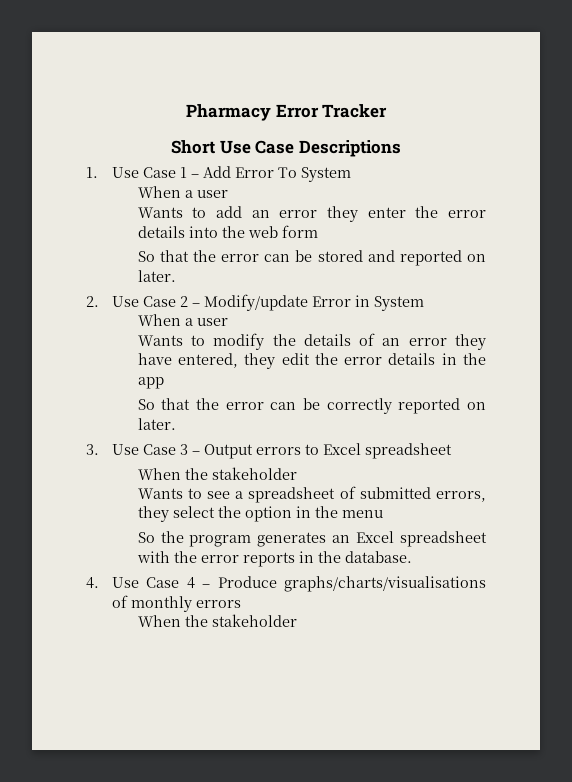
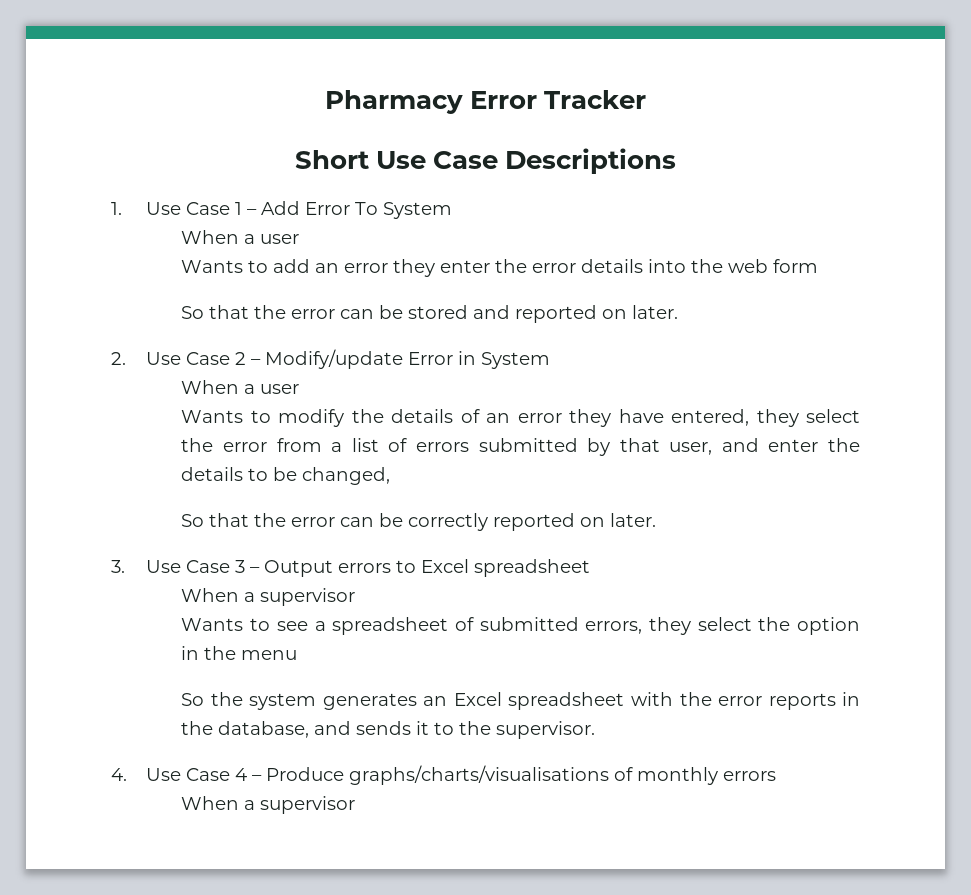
[281,353,486,365] [137,377,164,389] edit the error details in the app -> [805,409,860,423] [181,438,860,456] [181,467,391,485] select the error from a list of errors submitted by that user, and enter the details to be changed,
[184,467,297,480] the stakeholder -> [244,588,356,606] a supervisor
[189,535,252,547] program -> [249,693,317,710] system
[344,551,412,563] database. -> [218,721,596,739] database, and sends it to the supervisor.
[184,614,297,627] the stakeholder -> [244,796,356,814] a supervisor

